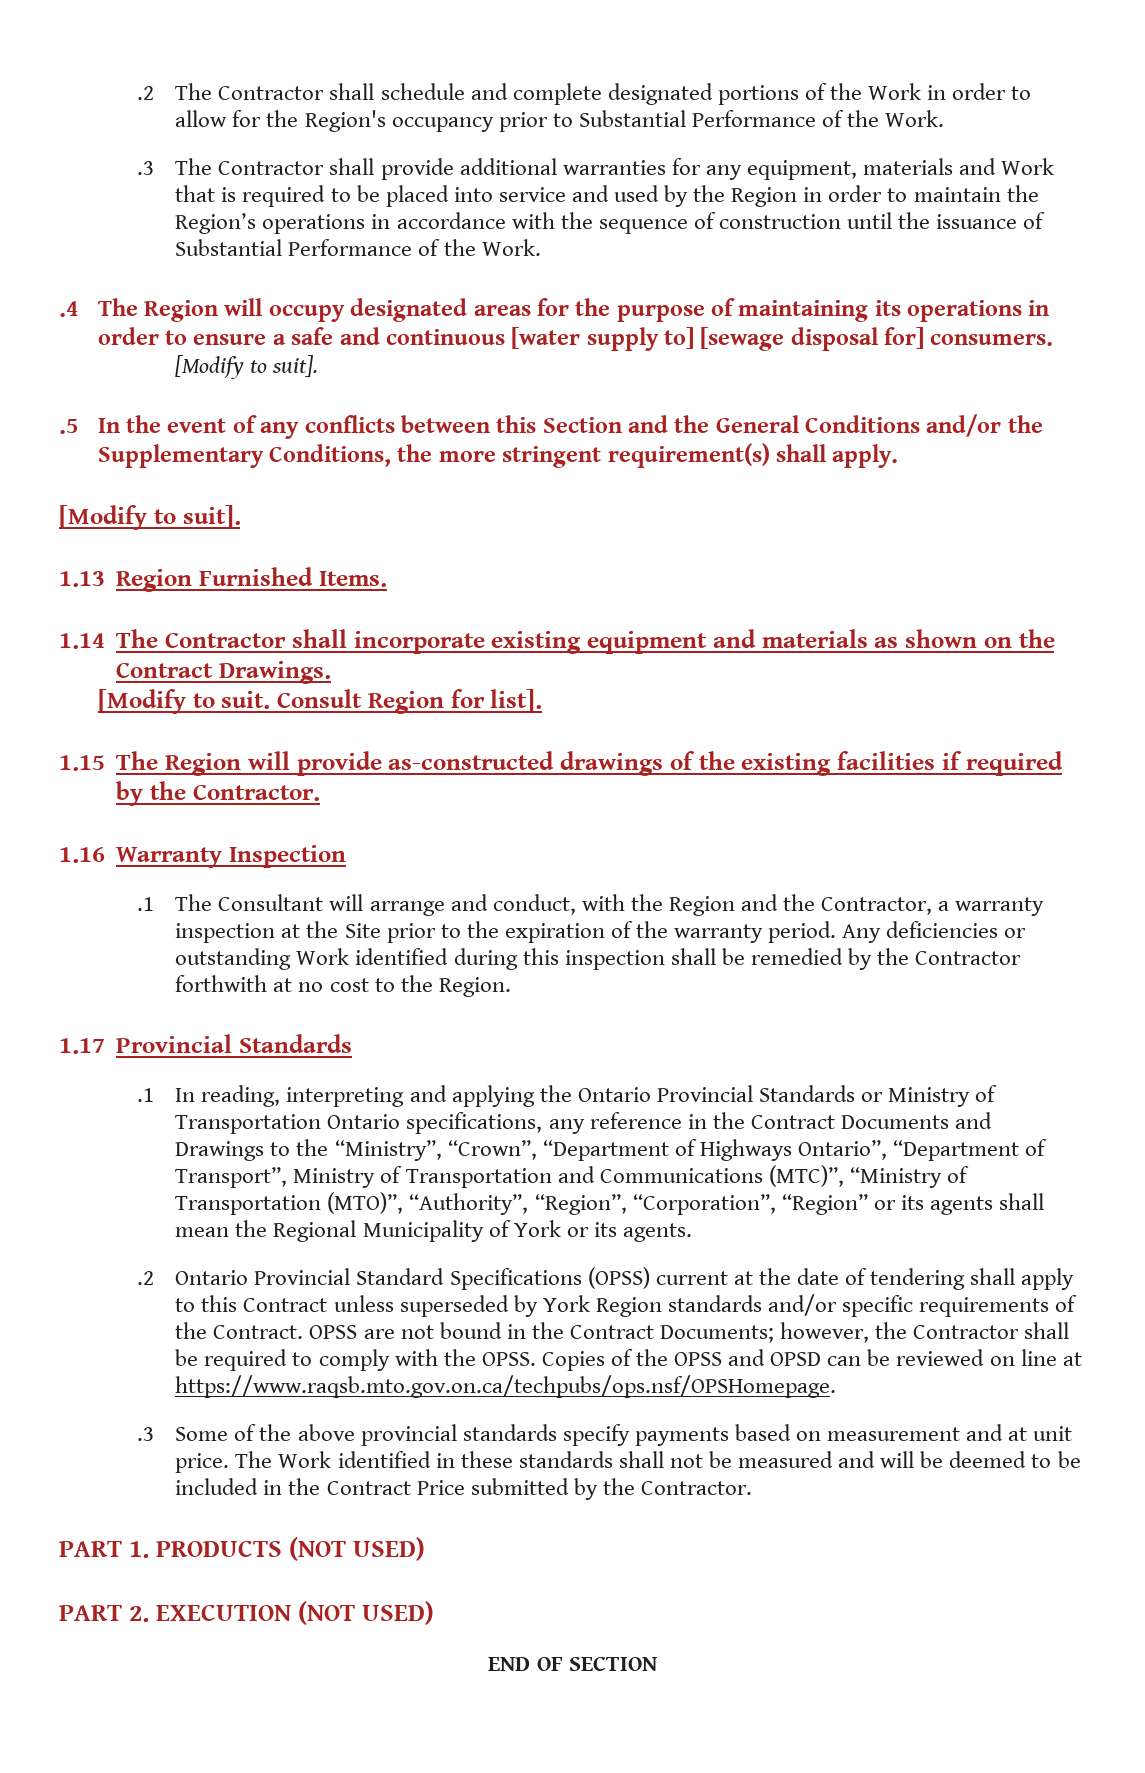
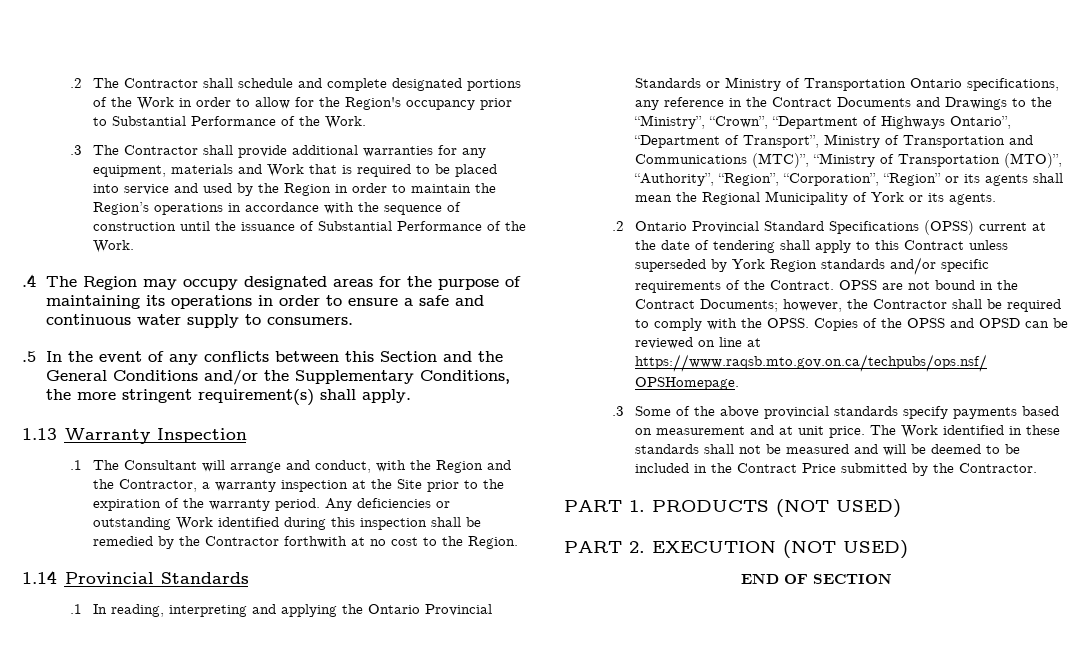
[224,298,264,316] will -> [142,279,177,290] may
[511,327,1054,351] [175,355,319,379] [water supply to] [sewage disposal for] consumers. // [Modify to suit]. -> [136,314,353,328] water supply to consumers.
[59,505,241,530] [59,567,387,592] [59,629,1055,654] [116,661,331,684] [97,689,543,714] [59,751,1063,776] [116,781,320,806] [59,847,105,863] [Modify to suit]. // 1.13 Region Furnished Items. // 1.14 The Contractor shall incorporate existing equipment and materials as shown on the Contract Drawings. // [Modify to suit. Consult Region for list]. // 1.15 The Region will provide as-constructed drawings of the existing facilities if required by the Contractor. // 1.16 -> [22,428,57,440] 1.13
[59,1038,105,1054] 1.17 -> [22,571,57,584] 1.14

